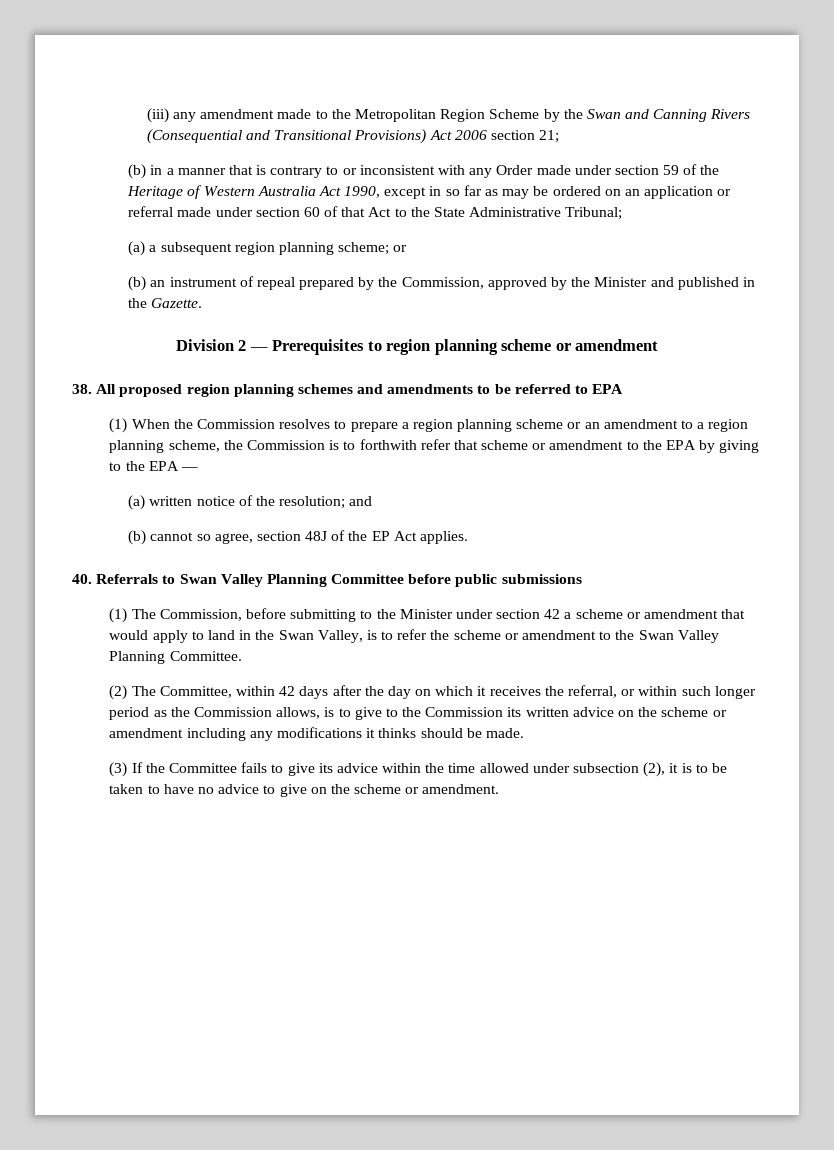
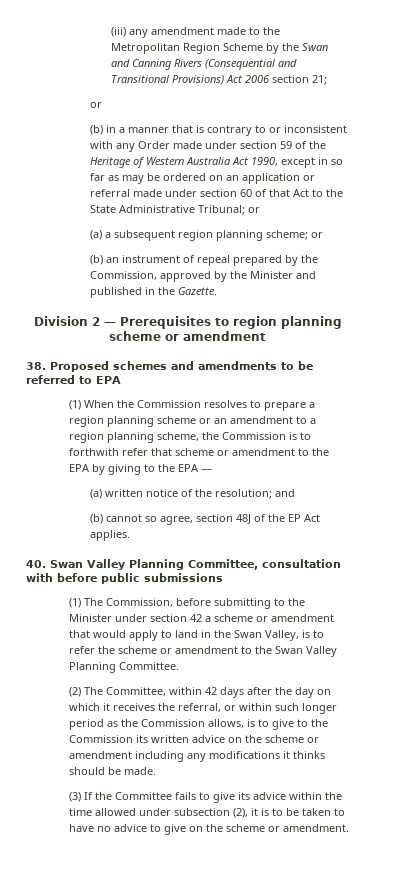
(560, 136) none -> [89,102,102,108] // or
(623, 213) none -> [247,207,260,213] or
[96,384,294,397] All proposed region planning -> [50,361,109,372] Proposed
[96,574,405,587] Referrals to Swan Valley Planning Committee -> [50,559,341,570] [26,573,53,582] Swan Valley Planning Committee, consultation with

